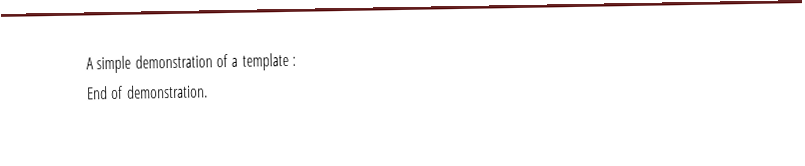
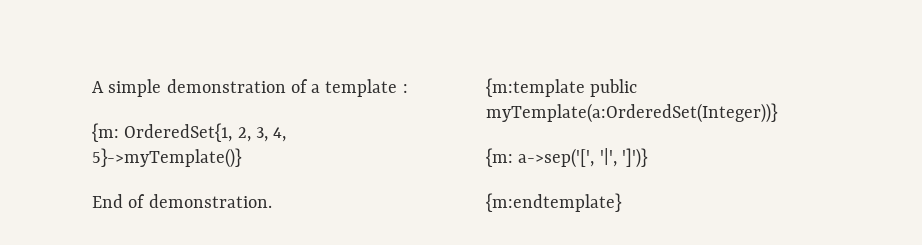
[87,84,208,100] End of demonstration. -> [92,123,287,142] [92,148,242,168] [92,194,272,208] [486,78,638,97] [486,103,778,123] [486,148,648,168] [486,193,622,212] {m: OrderedSet{1, 2, 3, 4, 5}->myTemplate()} // End of demonstration. // {m:template public myTemplate(a:OrderedSet(Integer))} // {m: a->sep('[', '|', ']')} // {m:endtemplate}

